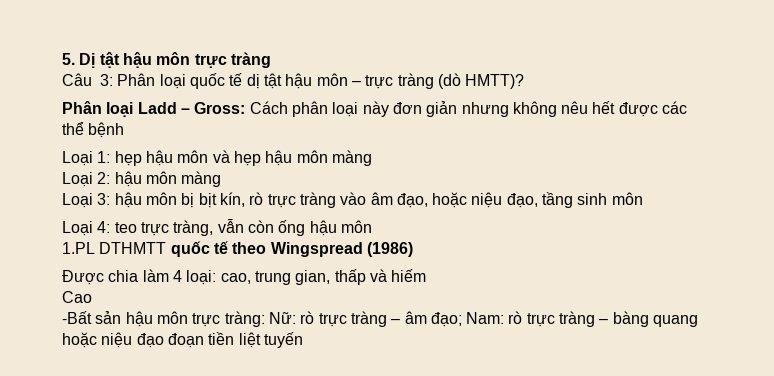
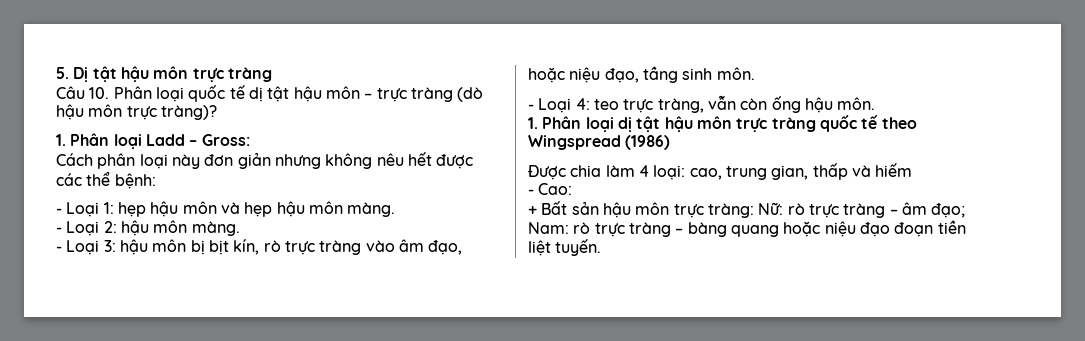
[100,74,113,86] 3: -> [89,87,110,99] 10.
[465,74,525,89] HMTT)? // -> [56,104,217,120] [56,134,66,146] hậu môn trực tràng)? // 1.
(246, 108) none -> (250, 140) //
[88,122,125,138] bệnh // -> [114,173,156,189] [56,208,62,214] bệnh: // -
[331,150,372,166] màng // -> [347,202,396,217] [56,227,62,233] màng. // -
[181,171,222,187] màng // -> [191,221,240,236] [56,246,62,252] màng. // -
[611,192,643,205] môn // -> [716,67,755,80] [528,104,534,110] môn. // -
[340,220,372,233] [62,242,167,254] môn // 1.PL DTHMTT -> [837,97,876,110] [528,116,816,132] môn. // 1. Phân loại dị tật hậu môn trực tràng
[62,291,92,303] [62,311,92,324] Cao // -Bất -> [528,183,573,195] [528,201,568,215] - Cao: // + Bất
[263,332,303,348] tuyến -> [555,239,602,256] tuyến.

